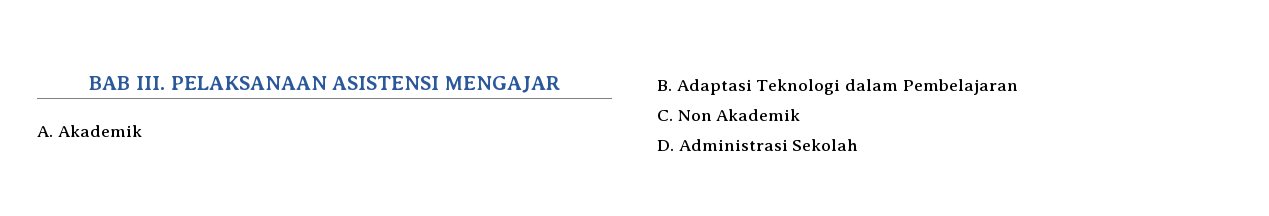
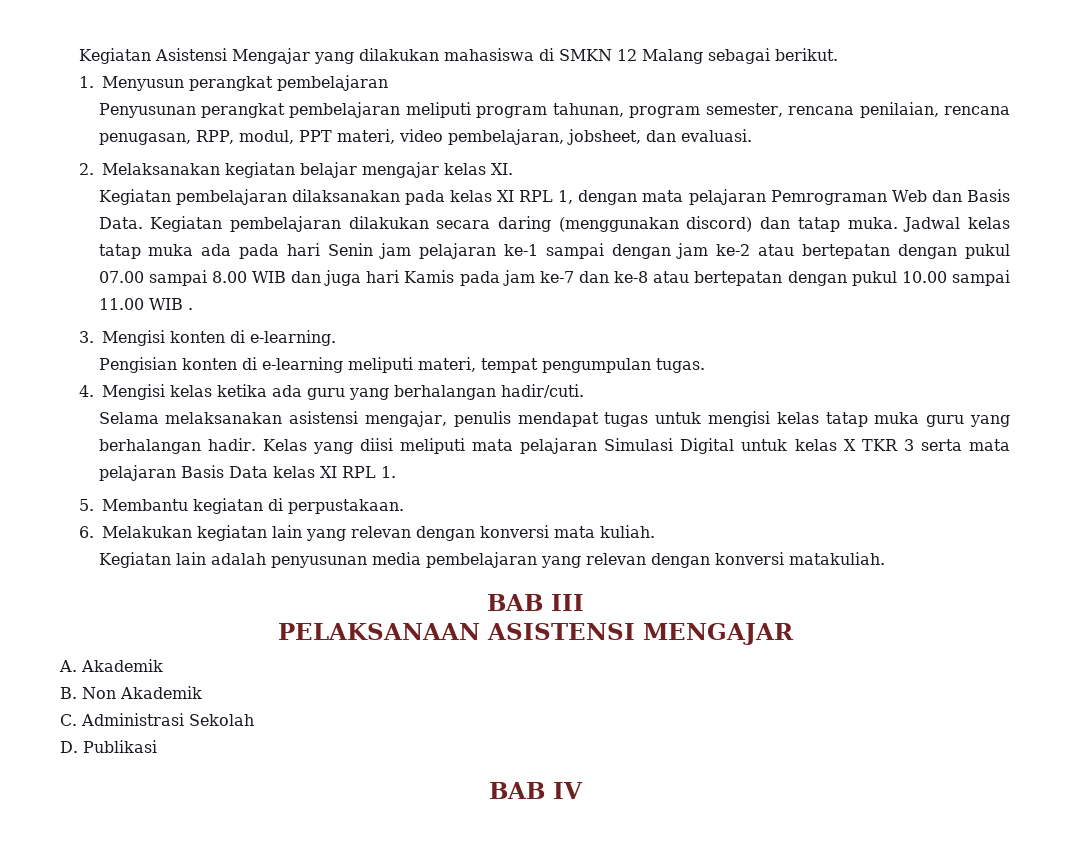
[89,76,165,90] BAB III. -> [79,48,839,64] [79,75,389,91] [98,102,1010,118] [98,129,753,145] [79,162,514,178] [98,189,1010,205] [98,216,1010,232] [98,243,1011,259] [98,270,1011,286] [98,298,193,310] [79,330,337,346] [98,357,705,373] [79,384,585,400] [98,411,1010,427] [98,438,1011,454] [98,465,396,481] [79,498,405,514] [79,525,656,541] [98,552,885,568] [486,594,584,611] Kegiatan Asistensi Mengajar yang dilakukan mahasiswa di SMKN 12 Malang sebagai berikut. // 1. Menyusun perangkat pembelajaran // Penyusunan perangkat pembelajaran meliputi program tahunan, program semester, rencana penilaian, rencana penugasan, RPP, modul, PPT materi, video pembelajaran, jobsheet, dan evaluasi. // 2. Melaksanakan kegiatan belajar mengajar kelas XI. // Kegiatan pembelajaran dilaksanakan pada kelas XI RPL 1, dengan mata pelajaran Pemrograman Web dan Basis Data. Kegiatan pembelajaran dilakukan secara daring (menggunakan discord) dan tatap muka. Jadwal kelas tatap muka ada pada hari Senin jam pelajaran ke-1 sampai dengan jam ke-2 atau bertepatan dengan pukul 07.00 sampai 8.00 WIB dan juga hari Kamis pada jam ke-7 dan ke-8 atau bertepatan dengan pukul 10.00 sampai 11.00 WIB . // 3. Mengisi konten di e-learning. // Pengisian konten di e-learning meliputi materi, tempat pengumpulan tugas. // 4. Mengisi kelas ketika ada guru yang berhalangan hadir/cuti. // Selama melaksanakan asistensi mengajar, penulis mendapat tugas untuk mengisi kelas tatap muka guru yang berhalangan hadir. Kelas yang diisi meliputi mata pelajaran Simulasi Digital untuk kelas X TKR 3 serta mata pelajaran Basis Data kelas XI RPL 1. // 5. Membantu kegiatan di perpustakaan. // 6. Melakukan kegiatan lain yang relevan dengan konversi mata kuliah. // Kegiatan lain adalah penyusunan media pembelajaran yang relevan dengan konversi matakuliah. // BAB III //
[676,79,1018,95] [657,110,673,121] Adaptasi Teknologi dalam Pembelajaran // C. -> (77, 693) none
[657,140,674,151] D. -> [60,714,77,726] C.
(859, 145) none -> [60,740,157,753] [488,782,583,799] // D. Publikasi // BAB IV

